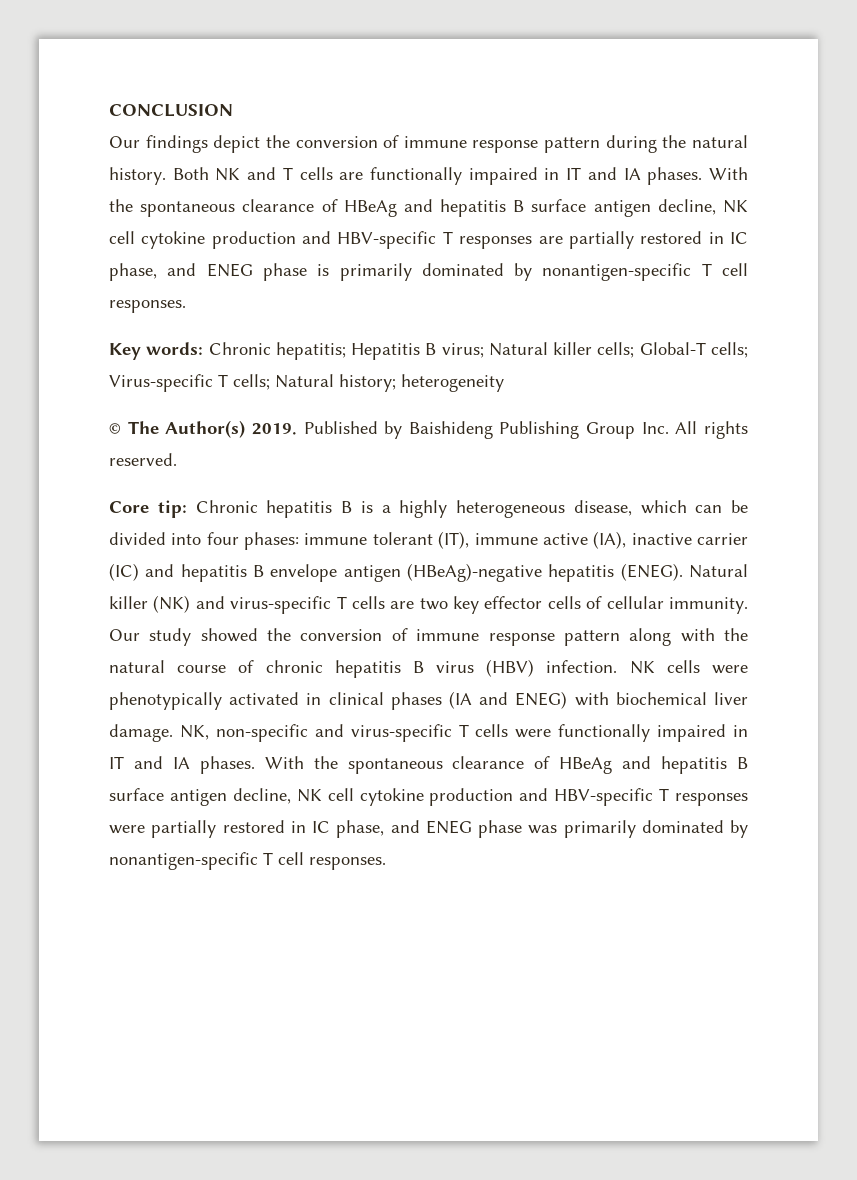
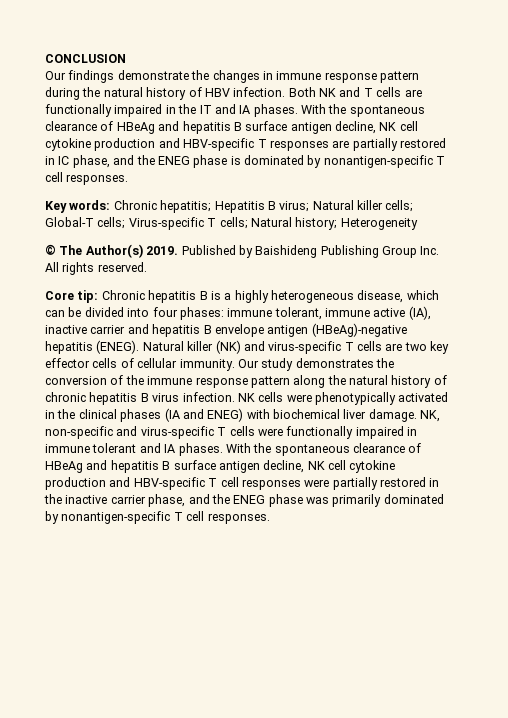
[213,135,400,153] depict the conversion of -> [117,70,273,83] demonstrate the changes in
[109,167,166,185] history. -> [146,87,286,100] history of HBV infection.
(560, 174) none -> [178,104,197,114] the
(197, 269) none -> [136,155,155,165] the
[339,263,412,281] primarily -> (241, 160) none
[401,374,504,392] heterogeneity -> [340,218,418,230] Heterogeneity
[372,531,470,549] tolerant (IT), -> [274,307,322,320] tolerant,
[109,563,139,581] (IC) -> (126, 329) none
[200,628,408,642] showed the conversion of -> [295,358,394,368] [45,375,144,385] demonstrates the conversion of the
[680,628,749,642] [109,660,227,673] with the natural course -> [327,375,432,388] the natural history
[486,659,535,677] (HBV) -> (180, 397) none
(322, 699) none -> [57,409,76,419] the
[109,756,124,769] IT -> [45,443,137,453] immune tolerant
(670, 794) none -> [220,477,239,487] cell
[312,820,420,838] IC phase, and -> [44,494,230,507] the inactive carrier phase, and the

